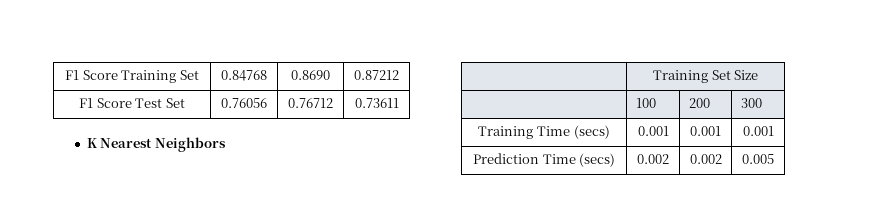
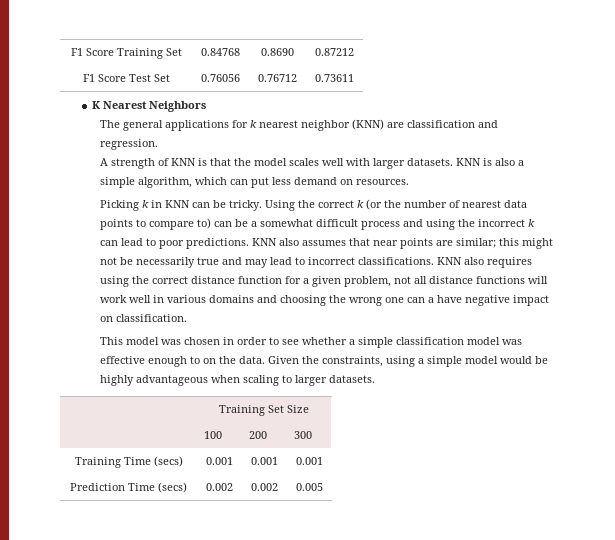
(226, 144) none -> [100,119,499,131] [100,139,159,150] [100,158,525,169] [100,177,410,188] [100,199,528,211] [100,218,536,230] [100,238,554,249] [100,257,533,268] [100,276,549,287] [100,295,550,306] [100,314,188,322] [100,337,523,348] [100,356,549,367] [100,375,376,386] // The general applications for k nearest neighbor (KNN) are classification and regression. // A strength of KNN is that the model scales well with larger datasets. KNN is also a simple algorithm, which can put less demand on resources. // Picking k in KNN can be tricky. Using the correct k (or the number of nearest data points to compare to) can be a somewhat difficult process and using the incorrect k can lead to poor predictions. KNN also assumes that near points are similar; this might not be necessarily true and may lead to incorrect classifications. KNN also requires using the correct distance function for a given problem, not all distance functions will work well in various domains and choosing the wrong one can a have negative impact on classification. // This model was chosen in order to see whether a simple classification model was effective enough to on the data. Given the constraints, using a simple model would be highly advantageous when scaling to larger datasets.

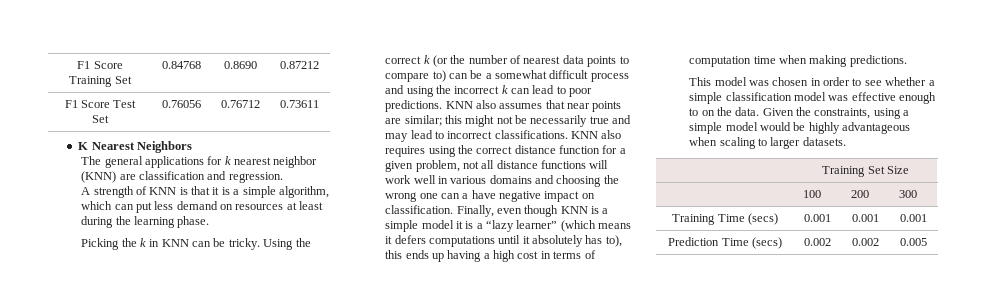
[234,158,516,169] the model scales well with larger datasets. KNN is also -> [212,187,230,195] it is
[356,179,410,185] resources. -> [235,201,324,210] [81,216,210,228] resources at least during the learning phase.
(140, 205) none -> [121,238,137,247] the
(188, 318) none -> [456,205,609,217] [385,220,632,232] [385,235,622,247] [385,250,596,262] [689,55,907,67] Finally, even though KNN is a simple model it is a “lazy learner” (which means it defers computations until it absolutely has to), this ends up having a high cost in terms of computation time when making predictions.

